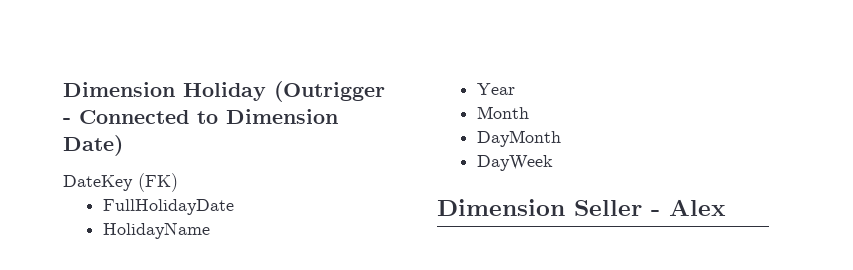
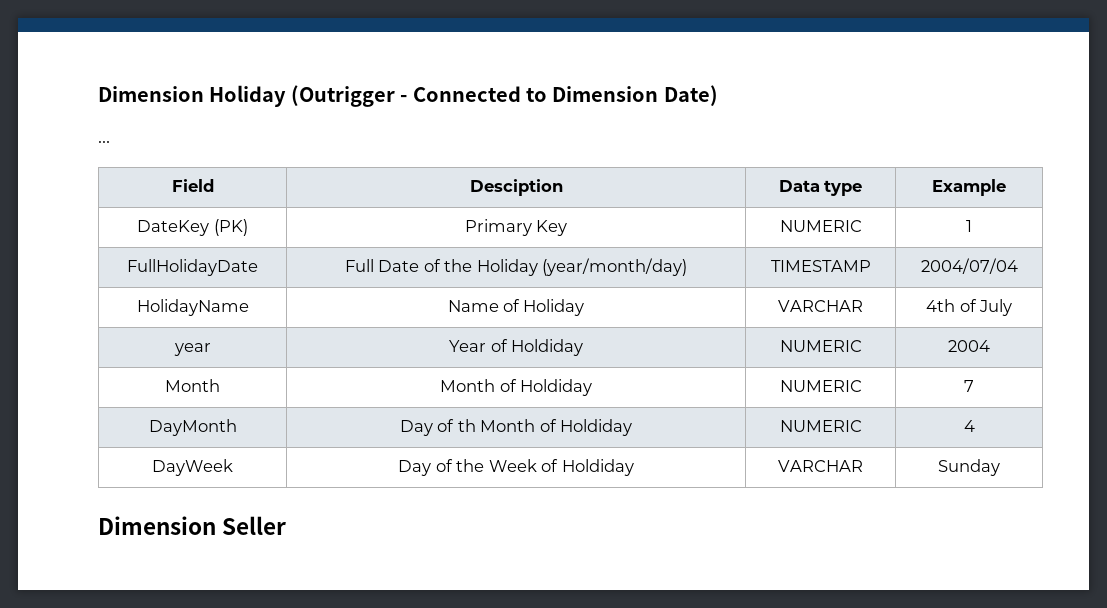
[63,173,178,192] [103,199,235,215] [103,222,211,239] [477,83,516,95] [477,106,530,119] [477,130,562,147] [477,155,554,171] DateKey (FK) // FullHolidayDate // HolidayName // Year // Month // DayMonth // DayWeek -> [98,140,110,143] [171,179,214,192] [469,179,563,196] [778,180,863,196] [932,179,1006,196] [137,219,248,236] [464,219,568,236] [779,220,862,232] [966,220,972,232] [127,259,258,276] [344,258,688,276] [770,260,871,272] [920,258,1018,274] [136,299,249,316] [447,299,585,316] [778,300,863,312] [926,299,1012,316] [173,343,211,356] [449,339,583,356] [779,340,862,352] [948,340,990,352] [165,379,220,392] [440,379,592,396] [779,380,862,392] [964,380,974,392] [148,419,237,436] [399,419,633,436] [779,420,862,432] [963,420,975,432] [152,459,233,476] [398,459,634,476] [778,460,863,472] [938,459,1000,476] … // Field | Desciption | Data type | Example // DateKey (PK) | Primary Key | NUMERIC | 1 // FullHolidayDate | Full Date of the Holiday (year/month/day) | TIMESTAMP | 2004/07/04 // HolidayName | Name of Holiday | VARCHAR | 4th of July // year | Year of Holdiday | NUMERIC | 2004 // Month | Month of Holdiday | NUMERIC | 7 // DayMonth | Day of th Month of Holdiday | NUMERIC | 4 // DayWeek | Day of the Week of Holdiday | VARCHAR | Sunday
[651,199,726,216] - Alex -> (287, 525) none

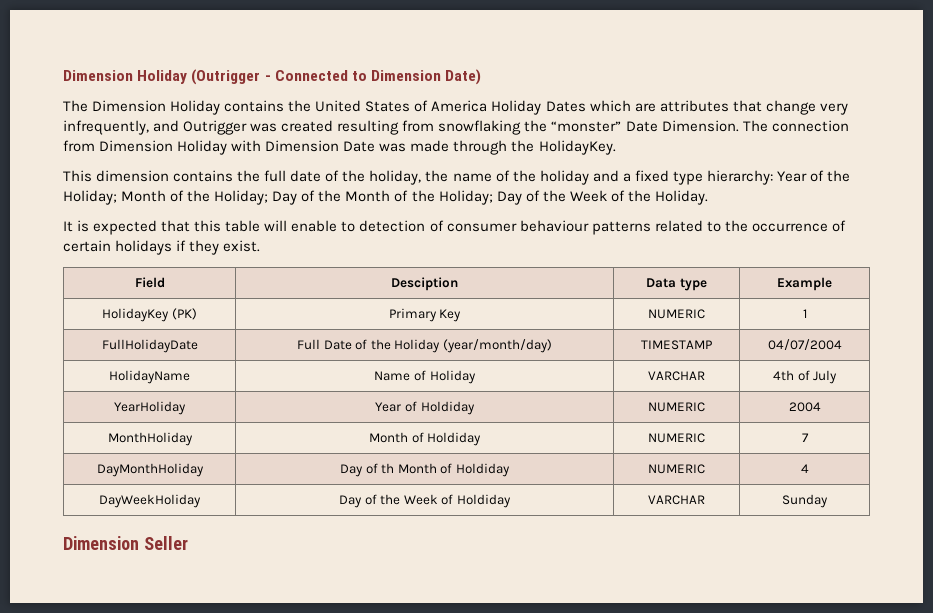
[98,140,110,143] … -> [63,100,848,115] [63,120,849,135] [63,140,616,155] [63,170,851,185] [63,190,708,205] [63,220,846,235] [63,240,261,255] The Dimension Holiday contains the United States of America Holiday Dates which are attributes that change very infrequently, and Outrigger was created resulting from snowflaking the “monster” Date Dimension. The connection from Dimension Holiday with Dimension Date was made through the HolidayKey. // This dimension contains the full date of the holiday, the name of the holiday and a fixed type hierarchy: Year of the Holiday; Month of the Holiday; Day of the Month of the Holiday; Day of the Week of the Holiday. // It is expected that this table will enable to detection of consumer behaviour patterns related to the occurrence of certain holidays if they exist.
[137,220,210,236] DateKey -> [102,308,170,322] HolidayKey
[920,258,1018,274] 2004/07/04 -> [767,339,842,350] 04/07/2004
[173,343,211,356] year -> [114,401,186,415] YearHoliday
[165,379,220,392] Month -> [107,432,193,446] MonthHoliday
[148,419,237,436] DayMonth -> [96,463,204,477] DayMonthHoliday
[152,459,233,476] DayWeek -> [99,494,201,508] DayWeekHoliday

